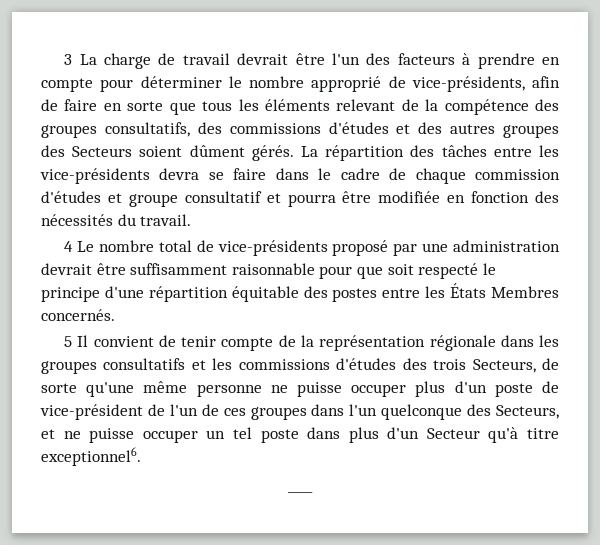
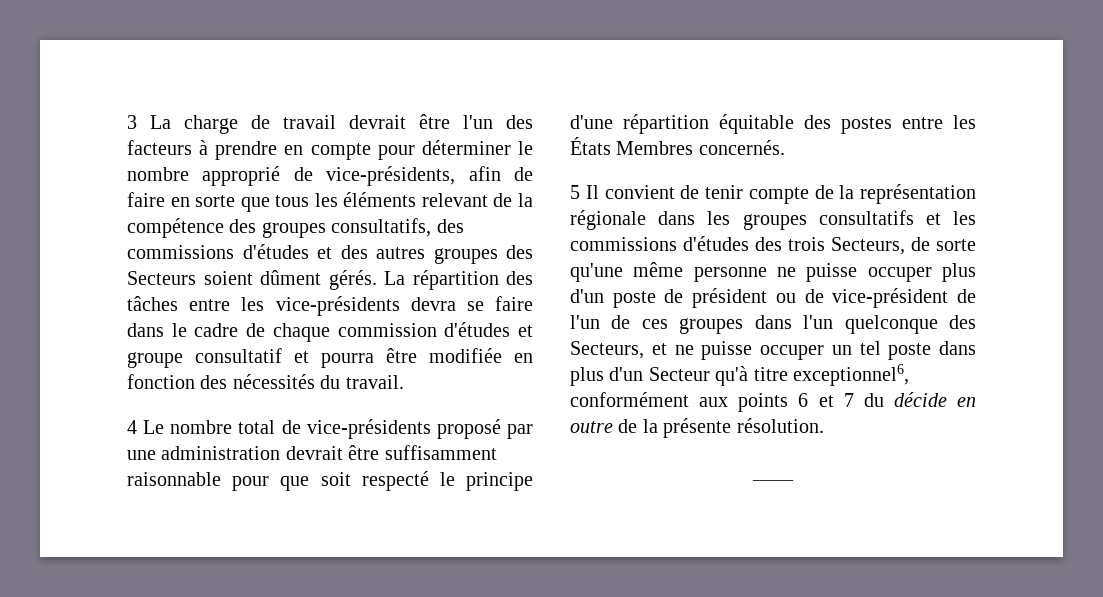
(559, 387) none -> [692,288,824,308] président ou de
[41,447,141,466] exceptionnel6. -> [793,364,909,386] [570,392,976,412] [570,418,824,438] exceptionnel6, conformément aux points 6 et 7 du décide en outre de la présente résolution.

